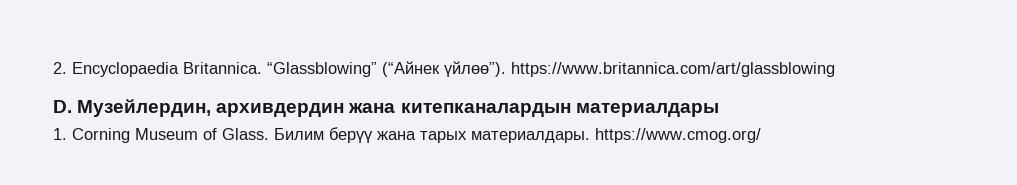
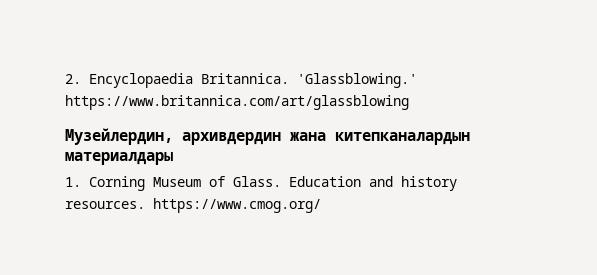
[267,61,506,77] “Glassblowing” (“Айнек үйлөө”). -> [297,73,417,88] 'Glassblowing.'
[53,100,72,113] D. -> (409, 102) none
[274,127,590,143] Билим берүү жана тарых материалдары. -> [289,176,457,191] [65,201,145,209] Education and history resources.

